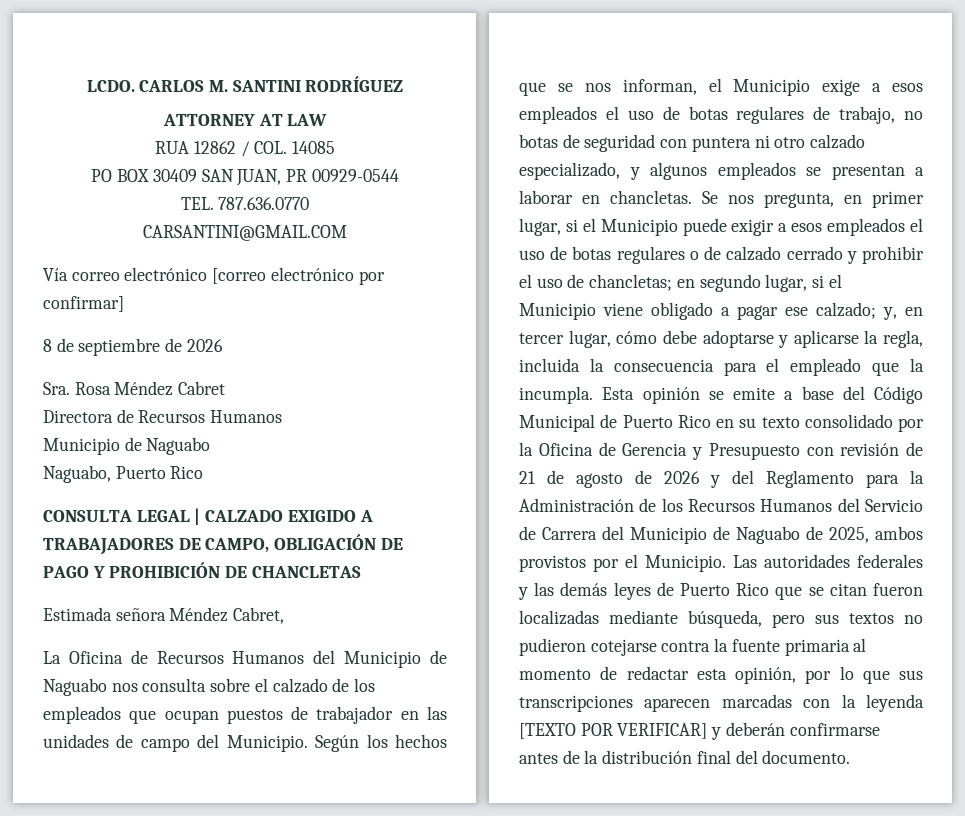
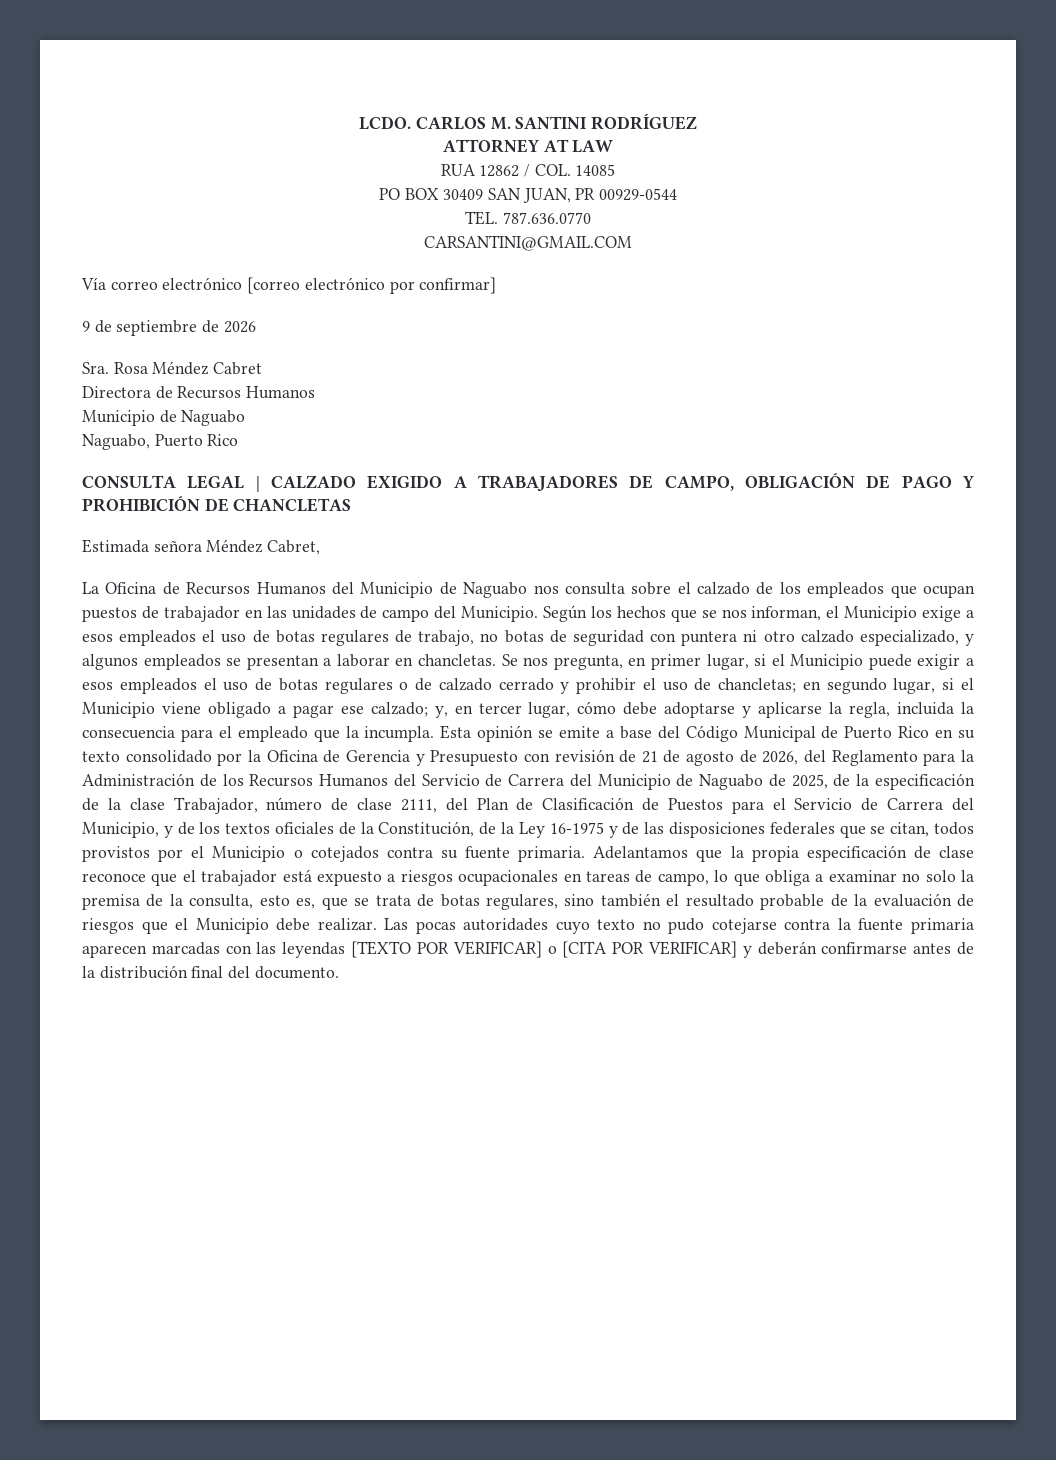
[43,339,52,352] 8 -> [82,321,90,332] 9
[664,471,720,488] 2026 y -> [762,751,799,765] 2026,
[875,526,923,540] [519,554,923,572] [518,582,923,600] [519,610,923,628] [519,638,586,656] ambos provistos por el Municipio. Las autoridades federales y las demás leyes de Puerto Rico que se citan fueron localizadas mediante búsqueda, pero sus textos no pudieron -> [833,773,975,790] [82,797,975,814] [82,821,975,838] [82,845,974,862] [82,869,974,886] [82,893,975,910] [82,918,705,934] de la especificación de la clase Trabajador, número de clase 2111, del Plan de Clasificación de Puestos para el Servicio de Carrera del Municipio, y de los textos oficiales de la Constitución, de la Ley 16-1975 y de las disposiciones federales que se citan, todos provistos por el Municipio o cotejados contra su fuente primaria. Adelantamos que la propia especificación de clase reconoce que el trabajador está expuesto a riesgos ocupacionales en tareas de campo, lo que obliga a examinar no solo la premisa de la consulta, esto es, que se trata de botas regulares, sino también el resultado probable de la evaluación de riesgos que el Municipio debe realizar. Las pocas autoridades cuyo texto no pudo
[853,638,867,652] [519,666,923,684] [519,695,633,712] al momento de redactar esta opinión, por lo que sus transcripciones -> (974, 926) none
[841,694,924,712] la leyenda -> [256,942,346,958] las leyendas
(708, 731) none -> [547,941,737,958] o [CITA POR VERIFICAR]

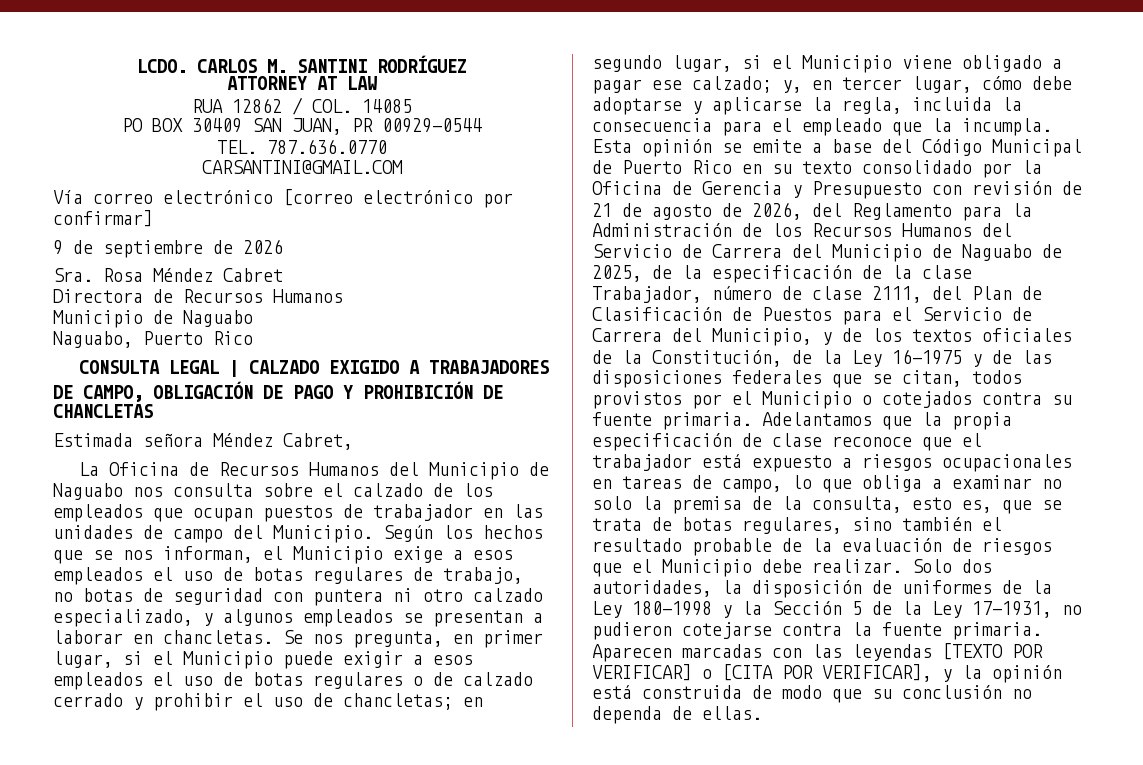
[384,918,705,934] Las pocas autoridades cuyo texto no pudo -> [912,559,992,573] [592,580,1052,598] [592,601,1082,618] [592,622,672,640] Solo dos autoridades, la disposición de uniformes de la Ley 180-1998 y la Sección 5 de la Ley 17-1931, no pudieron
[910,918,974,934] [82,945,147,958] primaria aparecen -> [952,622,1042,640] [592,644,672,662] primaria. Aparecen
[647,941,974,958] [82,965,339,979] VERIFICAR] y deberán confirmarse antes de la distribución final del documento. -> [822,664,1062,683] [592,685,1032,703] [592,706,762,724] VERIFICAR], y la opinión está construida de modo que su conclusión no dependa de ellas.

